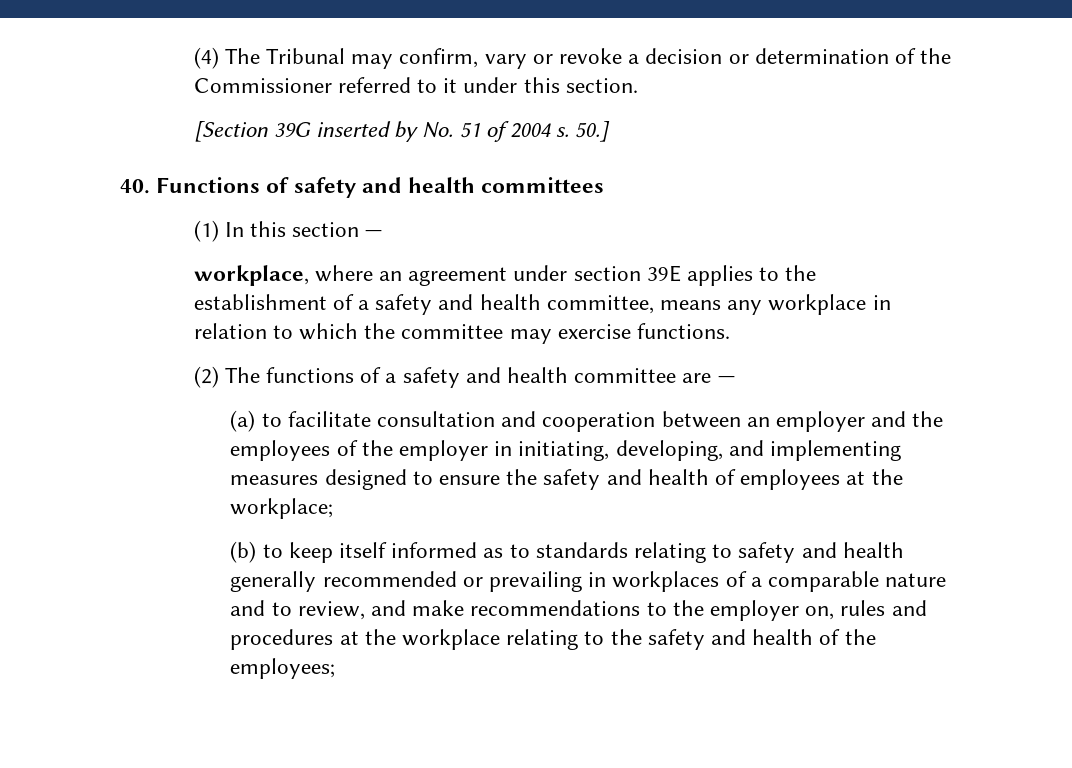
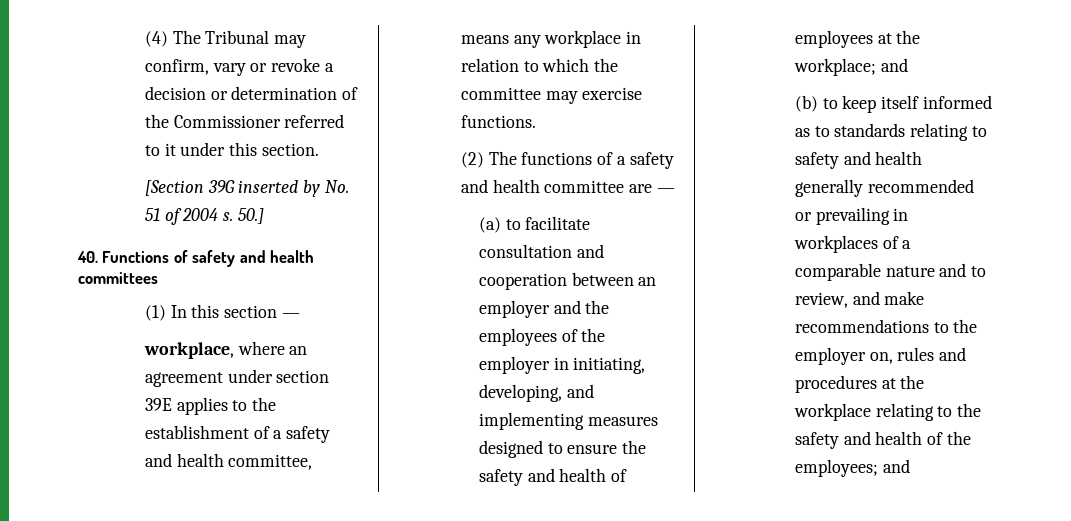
(334, 508) none -> [880,58,908,72] and
(336, 668) none -> [882,459,910,473] and

